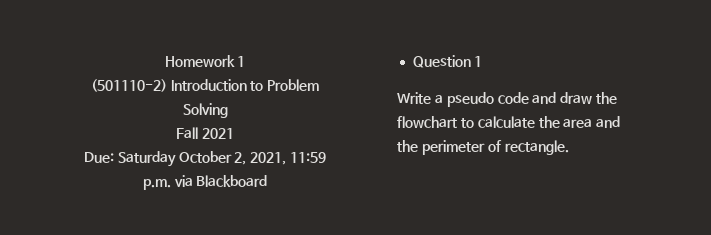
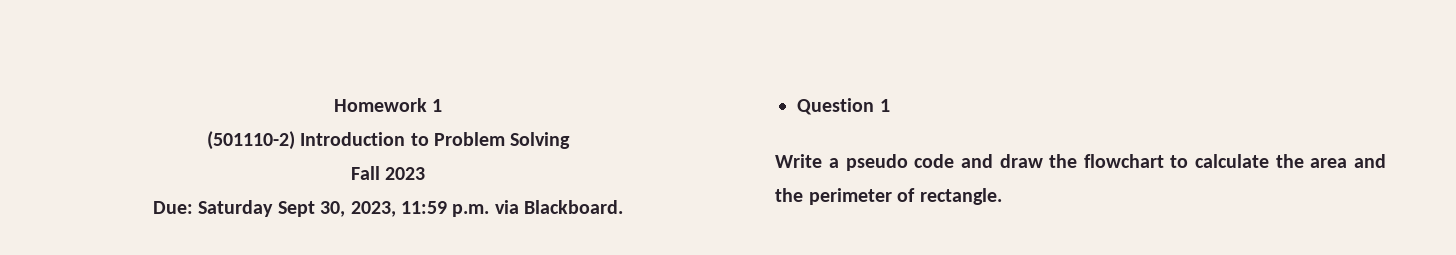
[201,128,234,139] 2021 -> [385,167,426,180] 2023
[178,151,287,165] October 2, 2021, -> [277,201,396,217] Sept 30, 2023,
[196,175,268,187] Blackboard -> [524,200,624,214] Blackboard.

